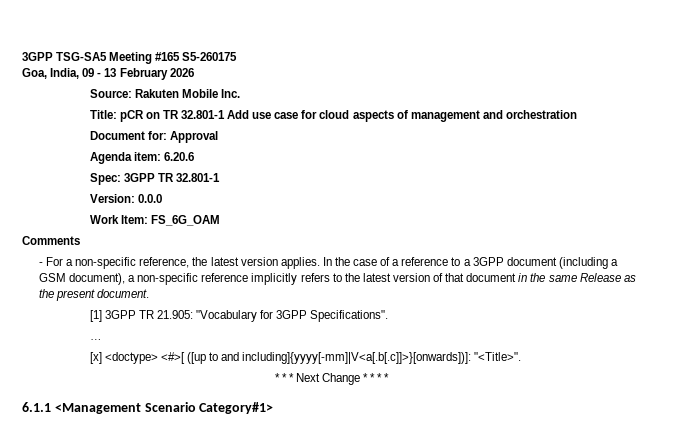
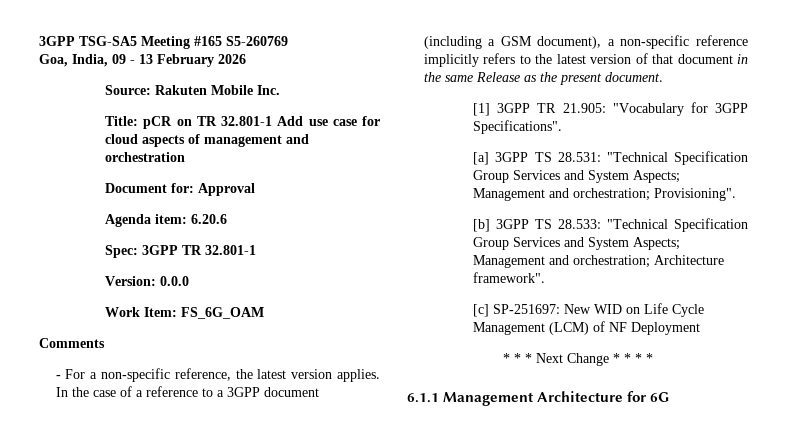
[182,52,238,61] S5-260175 -> [226,36,288,46] S5-260769
[89,339,102,340] [89,352,522,364] … // [x] <doctype> <#>[ ([up to and including]{yyyy[-mm]|V<a[.b[.c]]>}[onwards])]: "<Title>". -> [473,151,748,165] [473,170,681,183] [473,188,737,201] [473,218,748,232] [473,237,681,250] [473,255,725,268] [473,272,546,283] [473,303,705,317] [473,321,701,335] [a] 3GPP TS 28.531: "Technical Specification Group Services and System Aspects; Management and orchestration; Provisioning". // [b] 3GPP TS 28.533: "Technical Specification Group Services and System Aspects; Management and orchestration; Architecture framework". // [c] SP-251697: New WID on Life Cycle Management (LCM) of NF Deployment
[54,402,274,414] <Management Scenario Category#1> -> [443,391,670,406] Management Architecture for 6G

